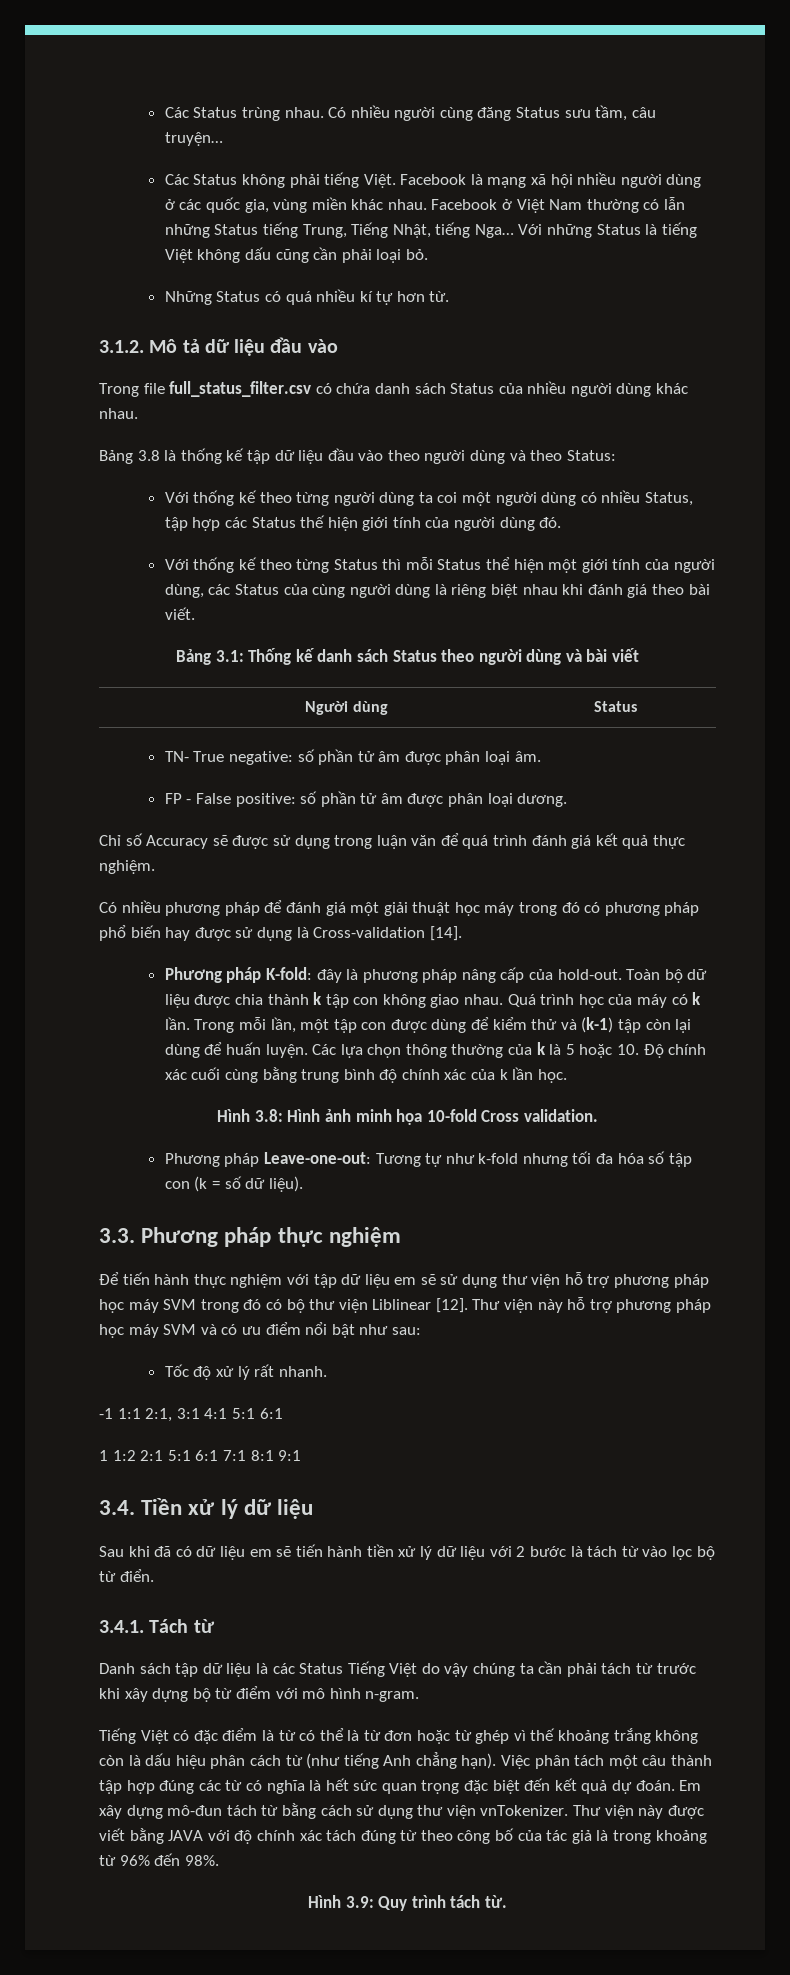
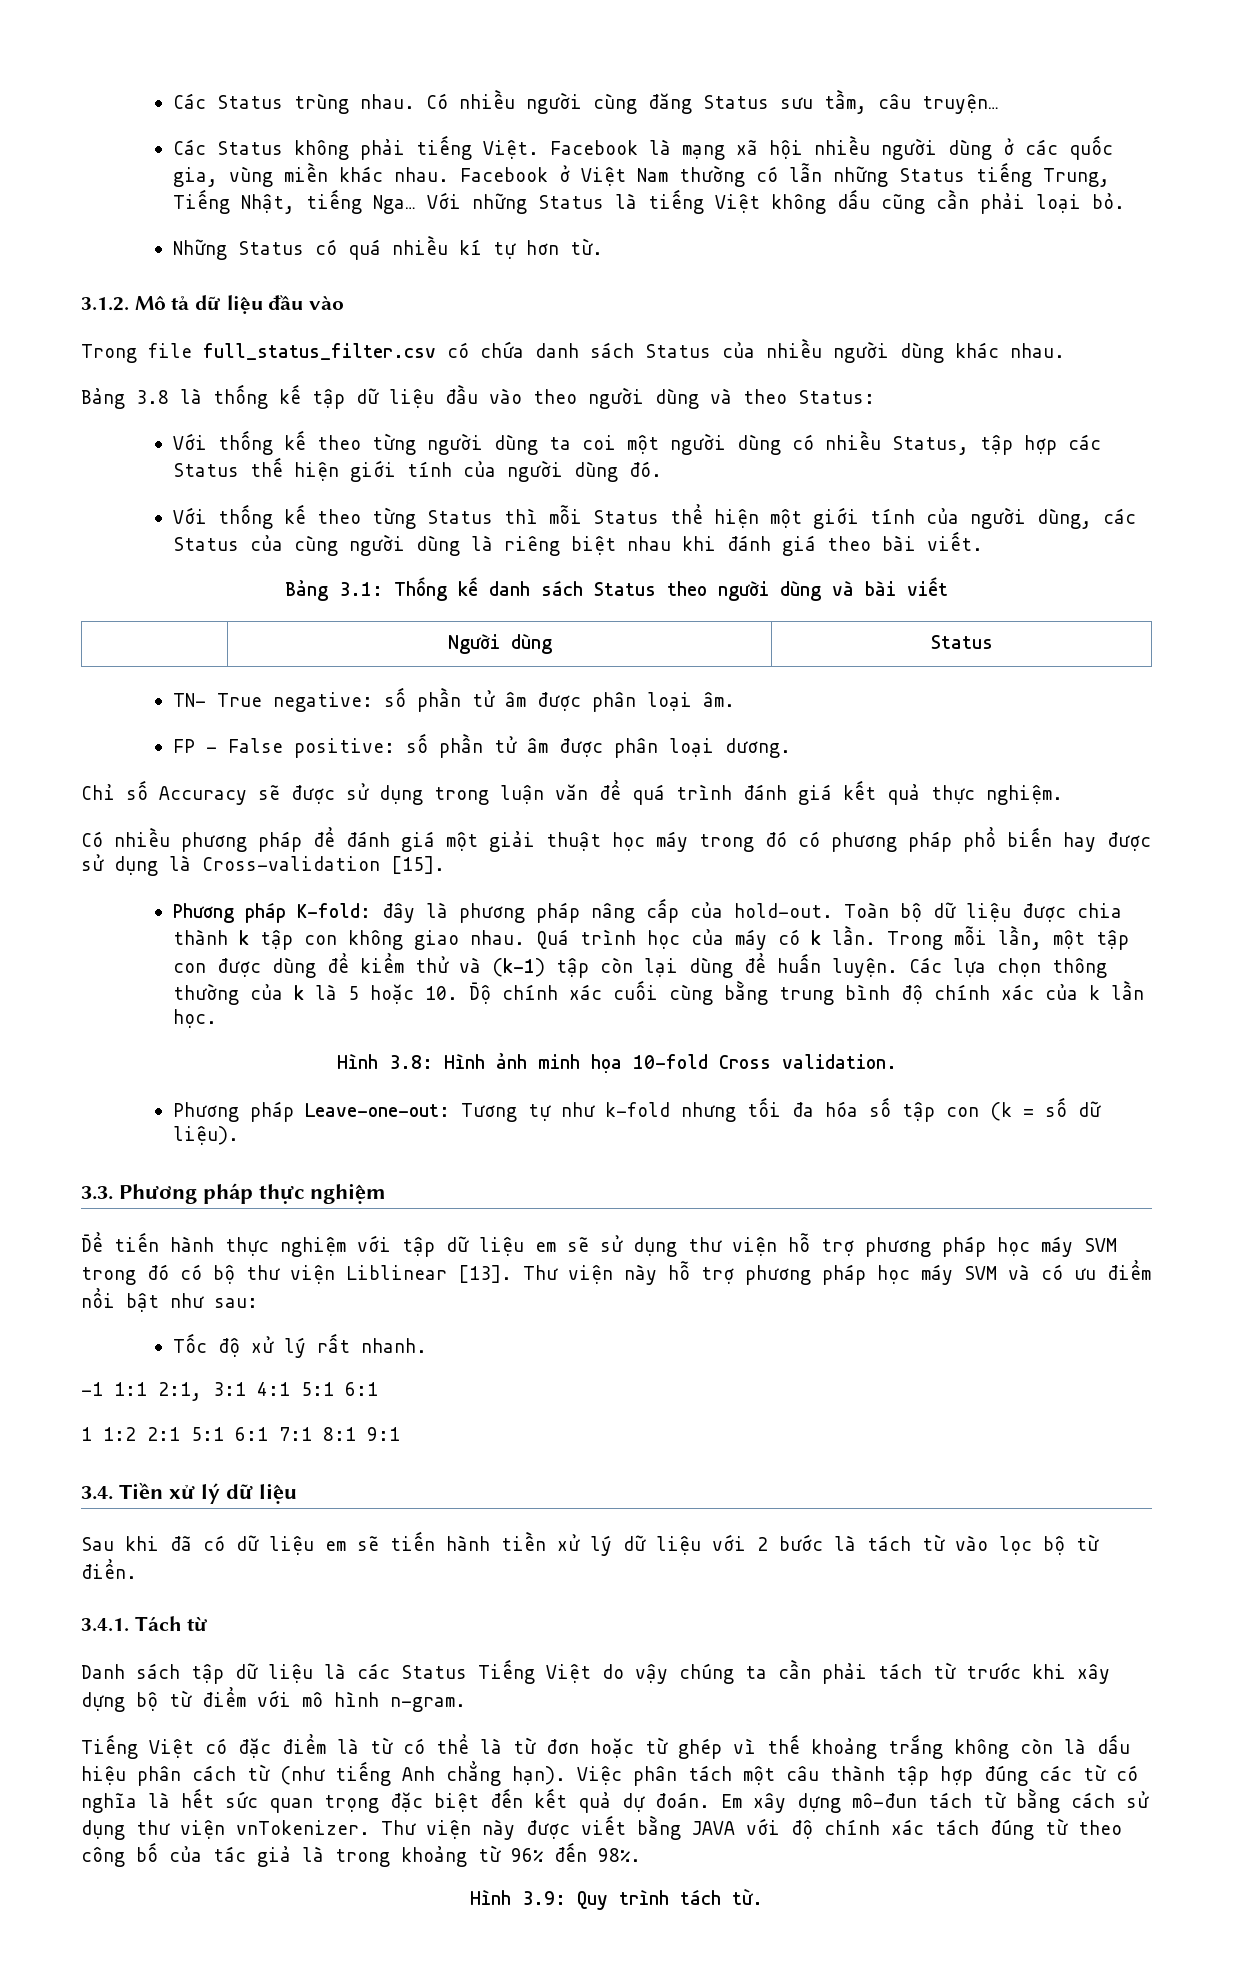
[429,926,462,941] [14]. -> [391,856,445,874] [15].
[435,1298,468,1313] [12]. -> [458,1265,512,1283] [13].

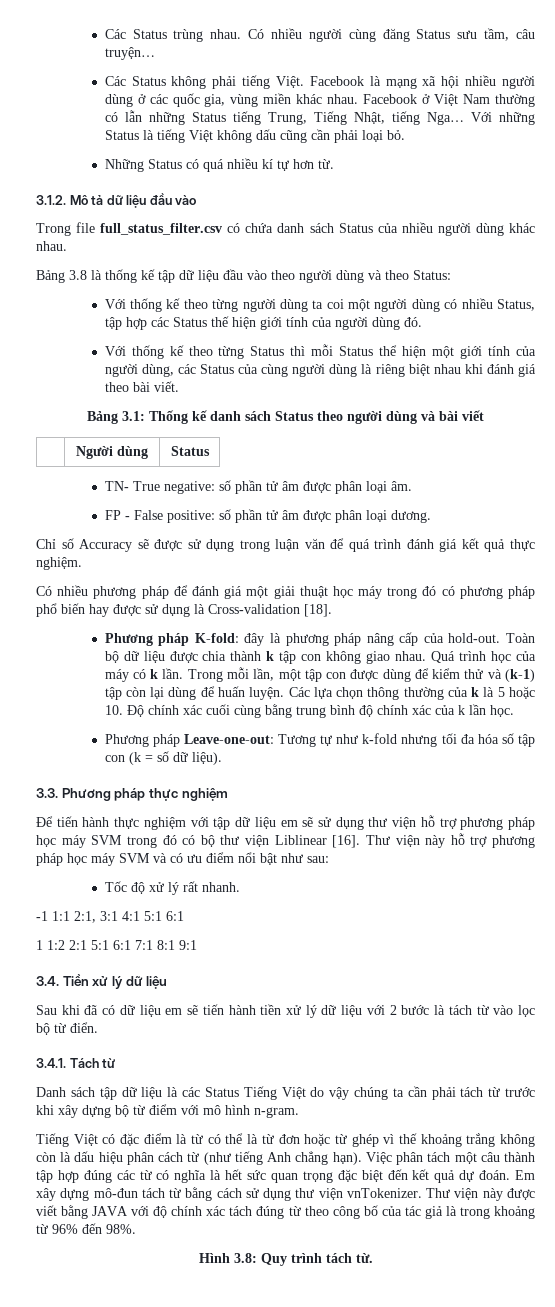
[391,856,445,874] [15]. -> [304,604,332,617] [18].
[336,1053,897,1073] // Hình 3.8: Hình ảnh minh họa 10-fold Cross validation. -> (514, 711) none
[458,1265,512,1283] [13]. -> [332,835,361,848] [16].
[522,1891,566,1905] 3.9: -> [233,1253,257,1263] 3.8:

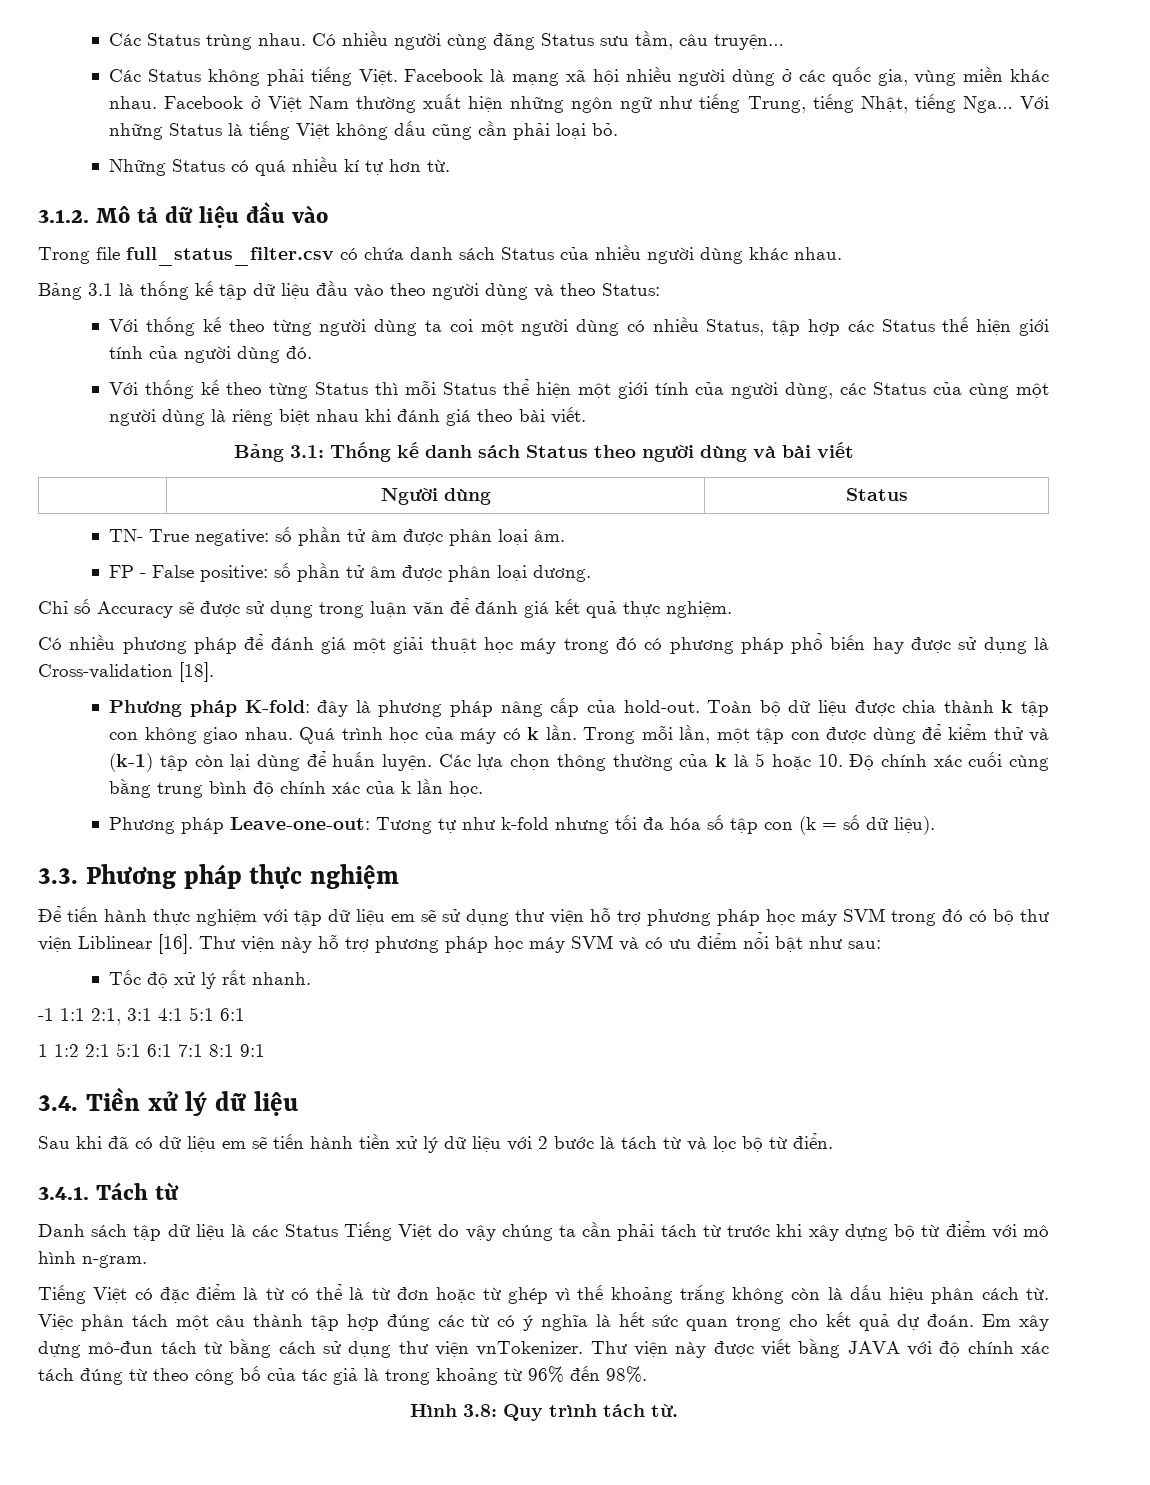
[104,110,226,125] có lẫn những Status -> [422,93,693,113] xuất hiện những ngôn ngữ như
[313,111,347,125] Tiếng -> [812,93,854,113] tiếng
[69,270,87,280] 3.8 -> [88,283,113,296] 3.1
(289, 370) none -> [1015,383,1049,398] một
[348,539,402,552] quá trình -> (469, 606) none
[493,1005,514,1015] vào -> [687,1137,707,1151] và
[187,1151,362,1165] từ (như tiếng Anh chẳng hạn). -> [1025,1287,1049,1300] từ.
(170, 1175) none -> [523,1315,534,1331] ý
[337,1169,408,1182] đặc biệt đến -> [788,1314,818,1327] cho

